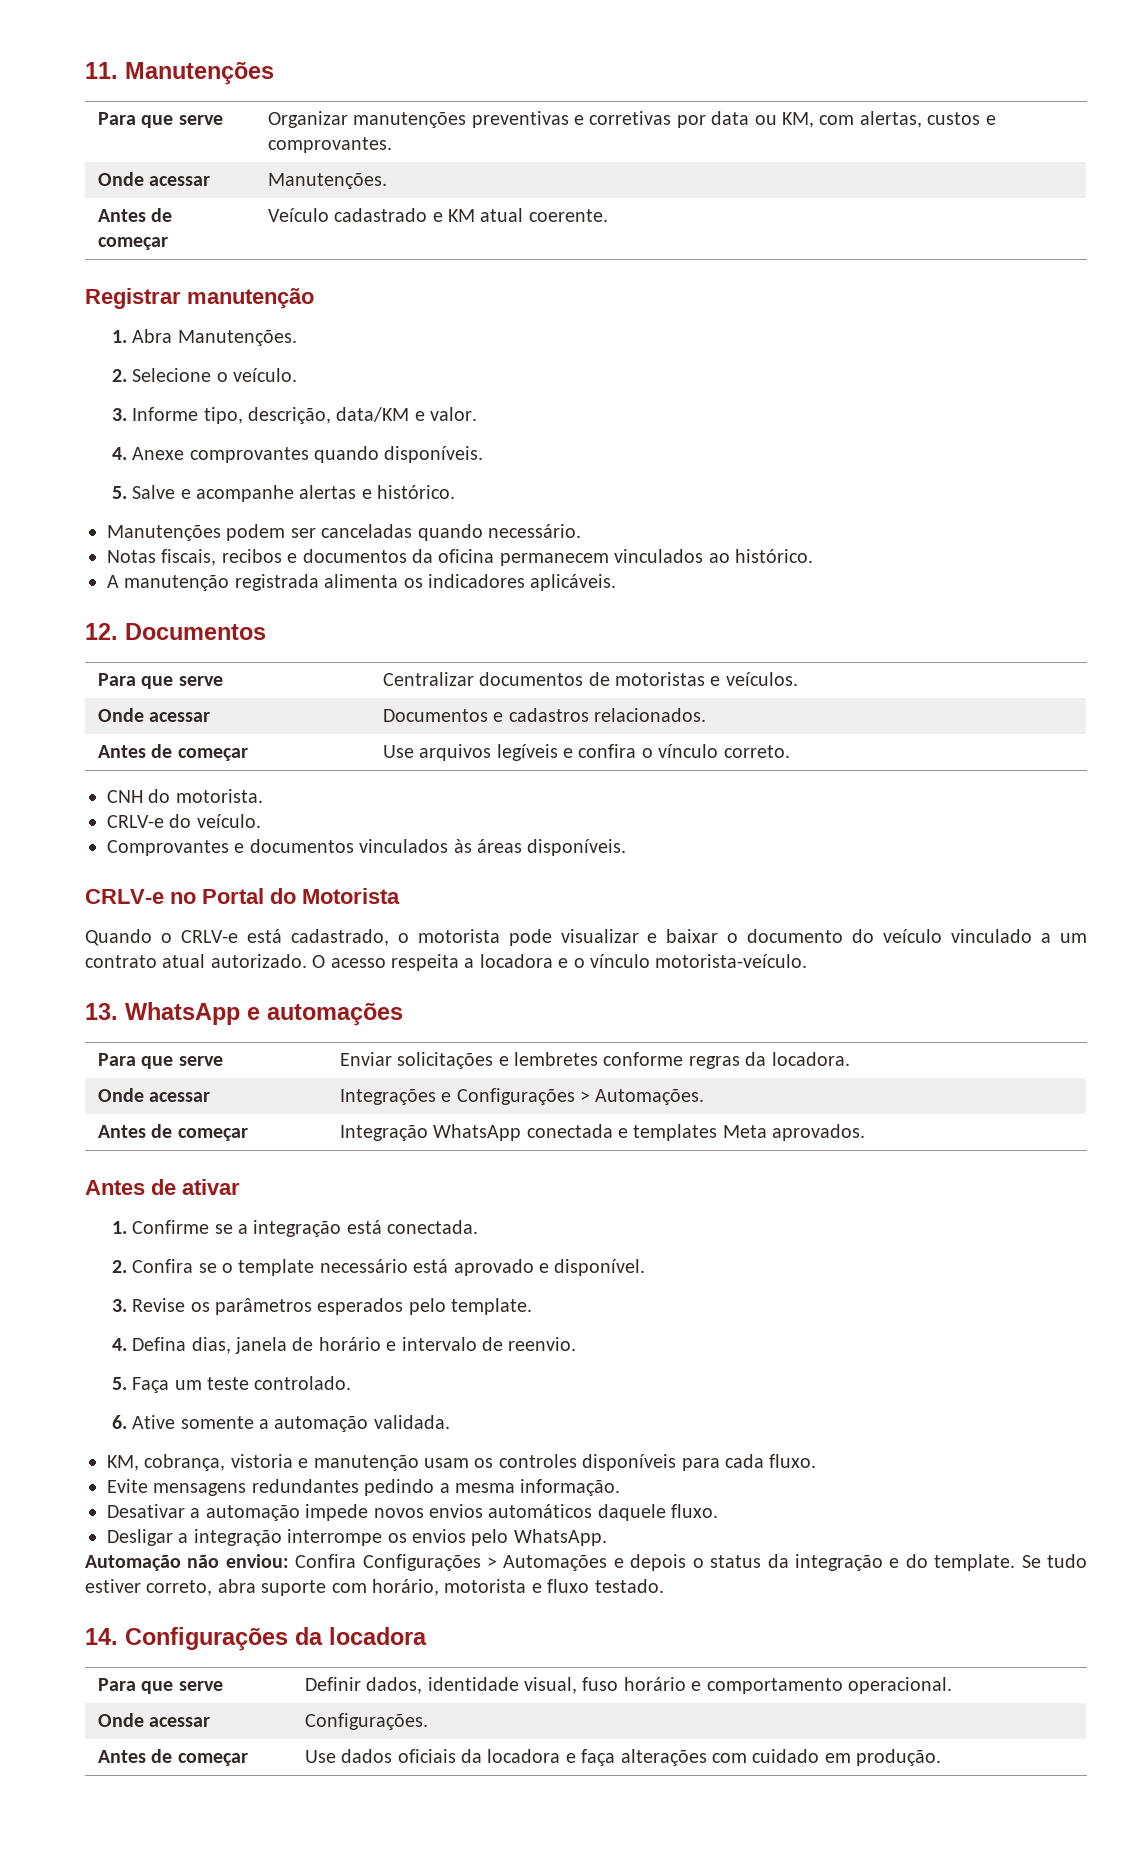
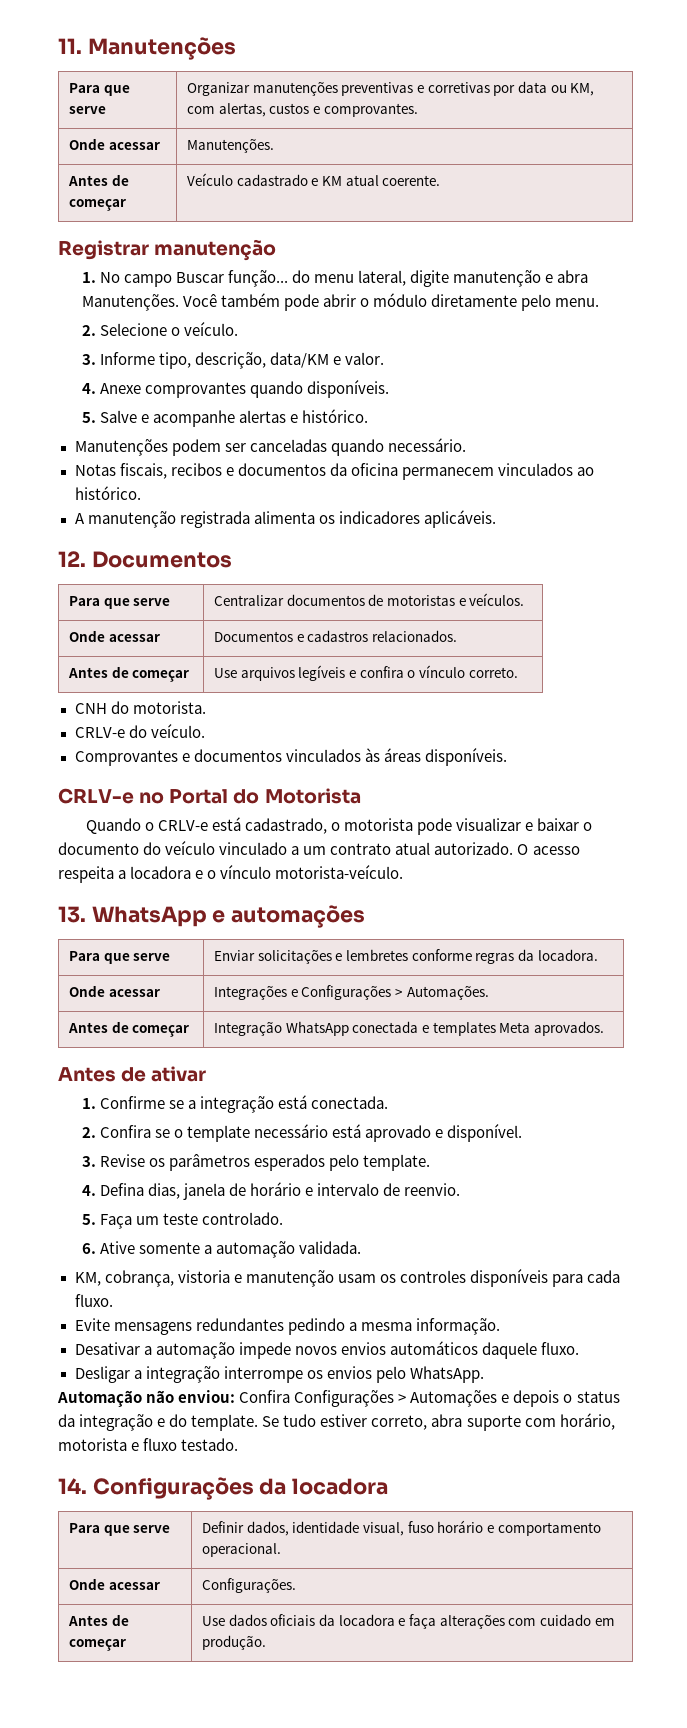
[132,329,297,346] Abra Manutenções. -> [99,270,589,287] [81,293,600,311] No campo Buscar função... do menu lateral, digite manutenção e abra Manutenções. Você também pode abrir o módulo diretamente pelo menu.

